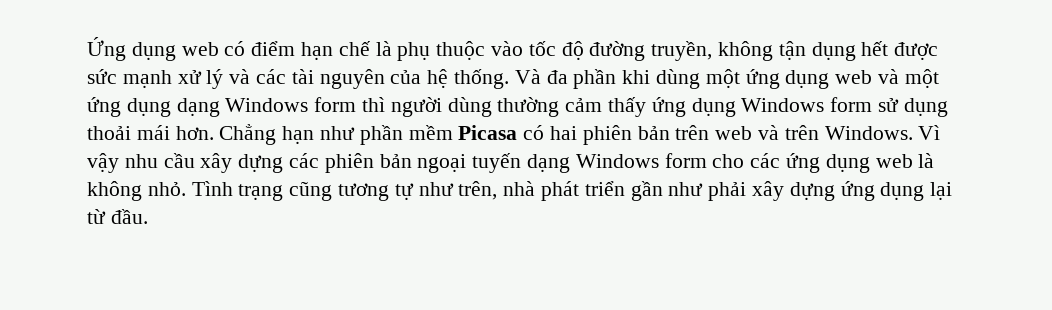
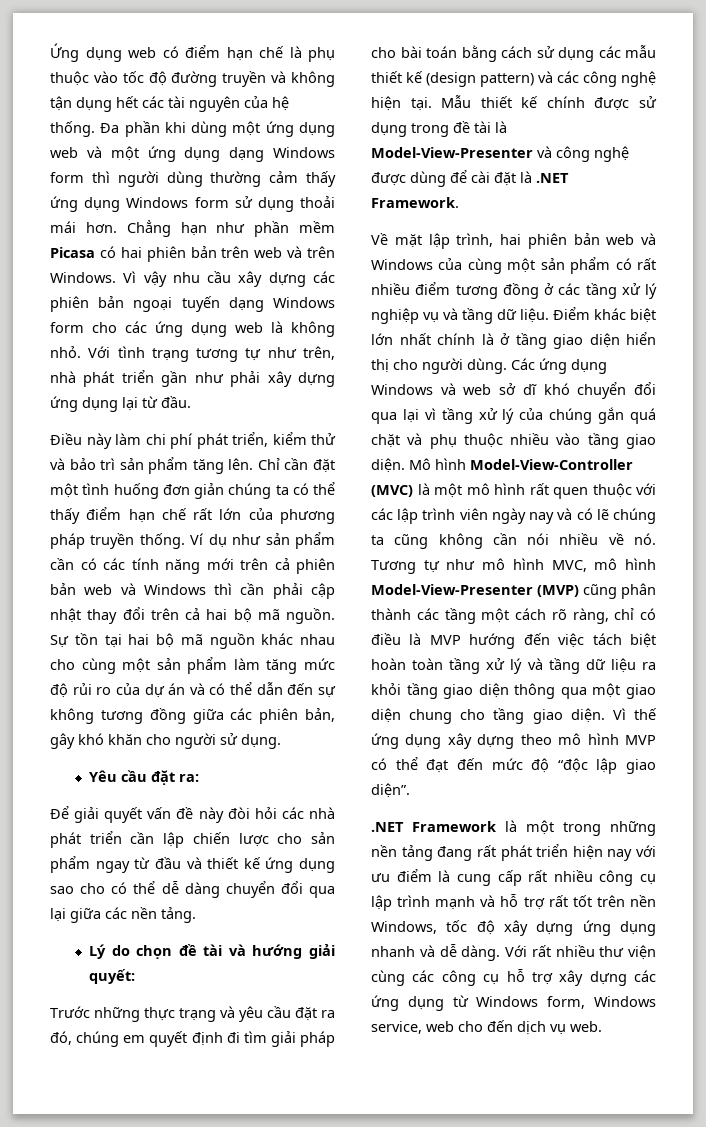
[651,41,713,61] truyền, -> [222,71,287,87] truyền và
[894,42,939,60] [87,69,251,89] được sức mạnh xử lý và -> (138, 102) none
[514,69,568,84] Và đa -> [100,123,120,133] Đa
[191,181,333,201] Tình trạng cũng -> [88,346,189,362] Với tình trạng
(148, 216) none -> [50,432,336,449] [50,457,335,474] [50,482,335,499] [50,507,335,524] [50,532,335,549] [50,558,335,574] [50,583,335,599] [50,607,335,624] [50,633,335,649] [50,657,336,674] [50,682,336,698] [50,708,336,724] [50,733,281,749] [89,770,200,785] [50,806,335,823] [50,831,336,848] [50,856,335,873] [50,881,335,898] [50,907,196,923] [89,944,335,959] [89,969,136,984] [50,1006,335,1022] [50,1031,335,1047] [371,45,656,62] [371,71,656,87] [371,95,657,111] [371,121,507,137] [371,146,629,162] [371,170,569,187] [371,197,459,208] [371,233,656,249] [371,257,656,274] [371,282,657,299] [371,307,656,324] [371,332,656,349] [371,358,607,374] [371,382,656,399] [371,407,656,424] [371,433,656,449] [371,458,633,473] [371,483,656,499] [371,508,656,524] [371,533,656,549] [371,558,656,574] [371,583,656,599] [371,608,656,624] [371,633,656,649] [371,658,656,674] [371,683,656,699] [371,708,657,724] [371,733,656,749] [371,757,656,774] [371,783,410,798] [371,820,656,836] [371,844,656,861] [371,869,656,886] [371,894,656,911] [371,920,656,936] [371,944,656,961] [371,969,656,986] [371,995,656,1011] [371,1020,602,1035] // Điều này làm chi phí phát triển, kiểm thử và bảo trì sản phẩm tăng lên. Chỉ cần đặt một tình huống đơn giản chúng ta có thể thấy điểm hạn chế rất lớn của phương pháp truyền thống. Ví dụ như sản phẩm cần có các tính năng mới trên cả phiên bản web và Windows thì cần phải cập nhật thay đổi trên cả hai bộ mã nguồn. Sự tồn tại hai bộ mã nguồn khác nhau cho cùng một sản phẩm làm tăng mức độ rủi ro của dự án và có thể dẫn đến sự không tương đồng giữa các phiên bản, gây khó khăn cho người sử dụng. // Yêu cầu đặt ra: // Để giải quyết vấn đề này đòi hỏi các nhà phát triển cần lập chiến lược cho sản phẩm ngay từ đầu và thiết kế ứng dụng sao cho có thể dễ dàng chuyển đổi qua lại giữa các nền tảng. // Lý do chọn đề tài và hướng giải quyết: // Trước những thực trạng và yêu cầu đặt ra đó, chúng em quyết định đi tìm giải pháp cho bài toán bằng cách sử dụng các mẫu thiết kế (design pattern) và các công nghệ hiện tại. Mẫu thiết kế chính được sử dụng trong đề tài là Model-View-Presenter và công nghệ được dùng để cài đặt là .NET Framework. // Về mặt lập trình, hai phiên bản web và Windows của cùng một sản phẩm có rất nhiều điểm tương đồng ở các tầng xử lý nghiệp vụ và tầng dữ liệu. Điểm khác biệt lớn nhất chính là ở tầng giao diện hiển thị cho người dùng. Các ứng dụng Windows và web sở dĩ khó chuyển đổi qua lại vì tầng xử lý của chúng gắn quá chặt và phụ thuộc nhiều vào tầng giao diện. Mô hình Model-View-Controller (MVC) là một mô hình rất quen thuộc với các lập trình viên ngày nay và có lẽ chúng ta cũng không cần nói nhiều về nó. Tương tự như mô hình MVC, mô hình Model-View-Presenter (MVP) cũng phân thành các tầng một cách rõ ràng, chỉ có điều là MVP hướng đến việc tách biệt hoàn toàn tầng xử lý và tầng dữ liệu ra khỏi tầng giao diện thông qua một giao diện chung cho tầng giao diện. Vì thế ứng dụng xây dựng theo mô hình MVP có thể đạt đến mức độ “độc lập giao diện”. // .NET Framework là một trong những nền tảng đang rất phát triển hiện nay với ưu điểm là cung cấp rất nhiều công cụ lập trình mạnh và hỗ trợ rất tốt trên nền Windows, tốc độ xây dựng ứng dụng nhanh và dễ dàng. Với rất nhiều thư viện cùng các công cụ hỗ trợ xây dựng các ứng dụng từ Windows form, Windows service, web cho đến dịch vụ web.

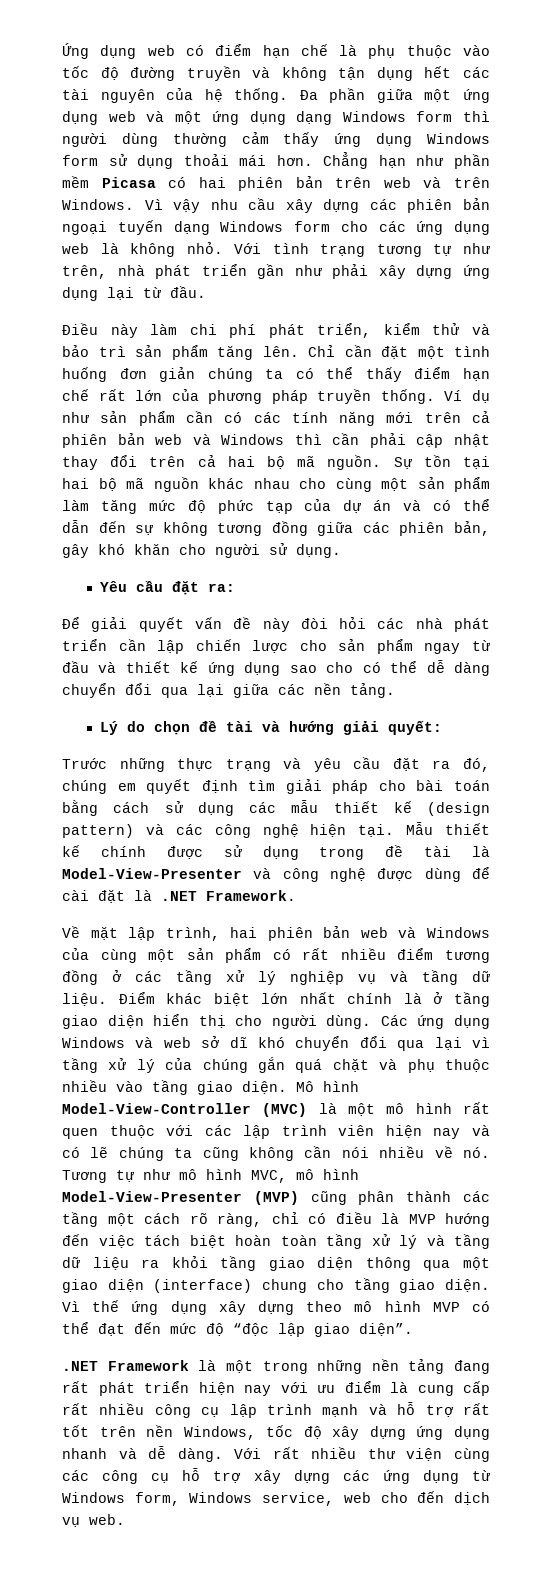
[164,121,228,137] khi dùng -> [376,89,413,103] giữa
[72,683,112,695] rủi ro -> [217,500,293,514] phức tạp
[226,1032,240,1043] đi -> (238, 786) none
[491,508,526,524] ngày -> [385,1125,422,1138] hiện
(401, 715) none -> [153,1279,253,1293] (interface)

